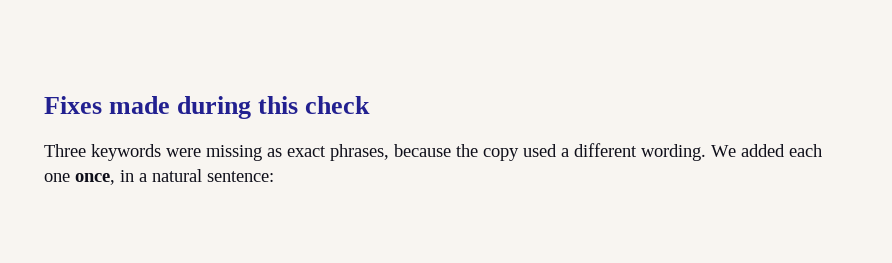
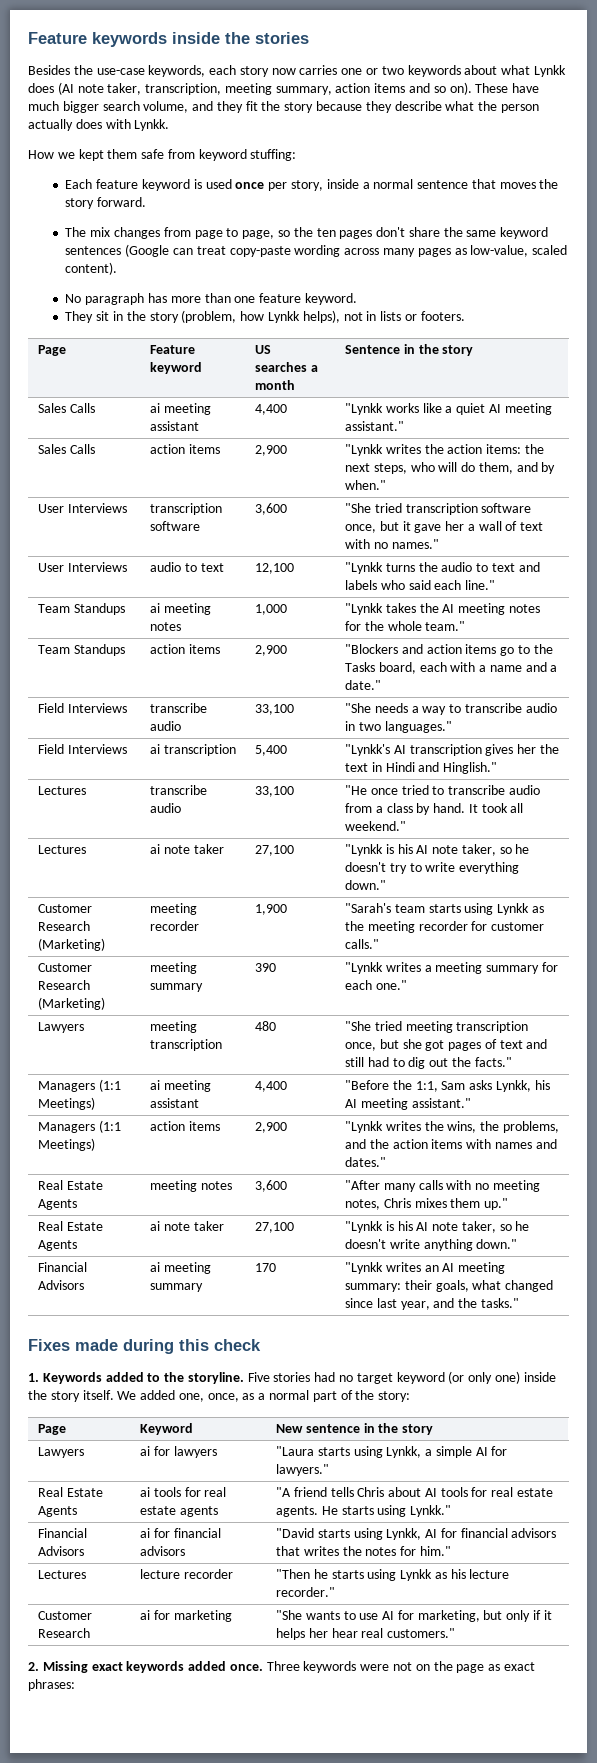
(44, 105) none -> [28,32,309,47] [28,65,566,77] [28,82,540,95] [28,101,539,113] [28,119,170,131] [28,149,297,161] [65,179,559,191] [65,197,147,209] [65,227,549,239] [65,244,568,257] [65,262,118,275] [65,293,357,305] [65,310,465,323] [37,345,66,356] [149,345,195,354] [149,362,202,374] [254,345,271,354] [254,362,318,372] [254,380,295,390] [344,344,474,356] [37,403,95,413] [149,403,211,415] [149,421,199,431] [254,404,287,415] [344,403,552,415] [344,421,404,431] [37,444,95,454] [149,444,220,454] [254,445,287,456] [344,444,544,456] [344,462,556,474] [344,480,386,490] [37,503,127,513] [149,503,222,515] [149,521,200,531] [254,503,287,515] [344,503,532,515] [344,521,544,533] [344,539,439,549] [37,562,127,572] [149,562,224,572] [254,563,294,574] [344,562,540,574] [344,580,496,590] [37,603,125,615] [149,603,211,615] [149,622,181,631] [254,604,287,615] [344,603,540,615] [344,621,466,631] [37,644,125,656] [149,644,220,654] [254,645,287,656] [344,644,553,656] [344,662,558,674] [344,680,381,690] [37,703,127,713] [149,703,207,713] [149,721,181,731] [254,704,294,715] [344,703,557,715] [344,721,452,733] [37,744,127,754] [149,744,236,756] [254,745,287,756] [344,744,559,756] [344,762,498,774] [37,786,86,795] [149,785,207,795] [149,803,181,813] [254,786,294,797] [344,785,540,795] [344,803,524,815] [344,821,406,831] [37,845,86,854] [149,844,224,854] [254,845,294,856] [344,844,530,856] [344,862,520,874] [344,880,386,890] [37,904,92,913] [37,921,90,931] [37,938,105,951] [149,903,197,915] [149,921,199,931] [254,904,287,915] [344,903,544,915] [344,921,545,933] [344,939,379,949] [37,963,92,972] [37,980,90,990] [37,997,105,1010] [149,962,197,974] [149,983,203,992] [254,963,276,972] [344,962,558,974] [344,980,407,990] [37,1022,84,1033] [149,1021,197,1033] [149,1039,222,1051] [254,1021,276,1031] [344,1021,529,1033] [344,1039,548,1051] [344,1057,512,1069] [37,1079,121,1092] [37,1097,95,1110] [149,1080,211,1092] [149,1098,199,1108] [254,1081,287,1092] [344,1080,550,1092] [344,1098,471,1110] [37,1120,121,1133] [37,1138,95,1151] [149,1121,220,1131] [254,1122,287,1133] [344,1121,559,1133] [344,1139,557,1149] [344,1157,386,1167] [37,1180,103,1190] [37,1199,77,1210] [149,1180,232,1192] [254,1180,287,1192] [344,1180,540,1192] [344,1198,509,1210] [37,1221,103,1231] [37,1240,77,1251] [149,1221,224,1231] [254,1222,294,1233] [344,1221,530,1233] [344,1239,518,1251] [37,1262,87,1272] [37,1280,84,1290] [149,1262,211,1274] [149,1283,203,1292] [254,1263,276,1272] [344,1262,506,1274] [344,1280,554,1292] [344,1298,519,1310] Feature keywords inside the stories // Besides the use-case keywords, each story now carries one or two keywords about what Lynkk does (AI note taker, transcription, meeting summary, action items and so on). These have much bigger search volume, and they fit the story because they describe what the person actually does with Lynkk. // How we kept them safe from keyword stuffing: // Each feature keyword is used once per story, inside a normal sentence that moves the story forward. // The mix changes from page to page, so the ten pages don't share the same keyword sentences (Google can treat copy-paste wording across many pages as low-value, scaled content). // No paragraph has more than one feature keyword. // They sit in the story (problem, how Lynkk helps), not in lists or footers. // Page | Feature keyword | US searches a month | Sentence in the story // Sales Calls | ai meeting assistant | 4,400 | "Lynkk works like a quiet AI meeting assistant." // Sales Calls | action items | 2,900 | "Lynkk writes the action items: the next steps, who will do them, and by when." // User Interviews | transcription software | 3,600 | "She tried transcription software once, but it gave her a wall of text with no names." // User Interviews | audio to text | 12,100 | "Lynkk turns the audio to text and labels who said each line." // Team Standups | ai meeting notes | 1,000 | "Lynkk takes the AI meeting notes for the whole team." // Team Standups | action items | 2,900 | "Blockers and action items go to the Tasks board, each with a name and a date." // Field Interviews | transcribe audio | 33,100 | "She needs a way to transcribe audio in two languages." // Field Interviews | ai transcription | 5,400 | "Lynkk's AI transcription gives her the text in Hindi and Hinglish." // Lectures | transcribe audio | 33,100 | "He once tried to transcribe audio from a class by hand. It took all weekend." // Lectures | ai note taker | 27,100 | "Lynkk is his AI note taker, so he doesn't try to write everything down." // Customer Research (Marketing) | meeting recorder | 1,900 | "Sarah's team starts using Lynkk as the meeting recorder for customer calls." // Customer Research (Marketing) | meeting summary | 390 | "Lynkk writes a meeting summary for each one." // Lawyers | meeting transcription | 480 | "She tried meeting transcription once, but she got pages of text and still had to dig out the facts." // Managers (1:1 Meetings) | ai meeting assistant | 4,400 | "Before the 1:1, Sam asks Lynkk, his AI meeting assistant." // Managers (1:1 Meetings) | action items | 2,900 | "Lynkk writes the wins, the problems, and the action items with names and dates." // Real Estate Agents | meeting notes | 3,600 | "After many calls with no meeting notes, Chris mixes them up." // Real Estate Agents | ai note taker | 27,100 | "Lynkk is his AI note taker, so he doesn't write anything down." // Financial Advisors | ai meeting summary | 170 | "Lynkk writes an AI meeting summary: their goals, what changed since last year, and the tasks." //
[44,143,822,161] [44,169,274,185] Three keywords were missing as exact phrases, because the copy used a different wording. We added each one once, in a natural sentence: -> [28,1371,556,1384] [28,1390,411,1402] [37,1424,66,1435] [139,1423,193,1435] [275,1423,434,1435] [37,1447,84,1458] [139,1446,217,1458] [275,1446,508,1458] [275,1464,329,1476] [37,1487,103,1497] [37,1506,77,1517] [139,1487,227,1497] [139,1506,218,1517] [275,1487,553,1497] [275,1505,452,1517] [37,1528,87,1538] [37,1546,84,1556] [139,1528,221,1538] [139,1546,185,1556] [275,1528,557,1540] [275,1546,451,1556] [37,1570,86,1579] [139,1569,233,1579] [275,1569,510,1581] [275,1587,335,1597] [37,1611,92,1620] [37,1628,90,1638] [139,1610,232,1622] [275,1610,552,1622] [275,1628,456,1640] [28,1661,535,1673] [28,1679,75,1691] 1. Keywords added to the storyline. Five stories had no target keyword (or only one) inside the story itself. We added one, once, as a normal part of the story: // Page | Keyword | New sentence in the story // Lawyers | ai for lawyers | "Laura starts using Lynkk, a simple AI for lawyers." // Real Estate Agents | ai tools for real estate agents | "A friend tells Chris about AI tools for real estate agents. He starts using Lynkk." // Financial Advisors | ai for financial advisors | "David starts using Lynkk, AI for financial advisors that writes the notes for him." // Lectures | lecture recorder | "Then he starts using Lynkk as his lecture recorder." // Customer Research | ai for marketing | "She wants to use AI for marketing, but only if it helps her hear real customers." // 2. Missing exact keywords added once. Three keywords were not on the page as exact phrases:

